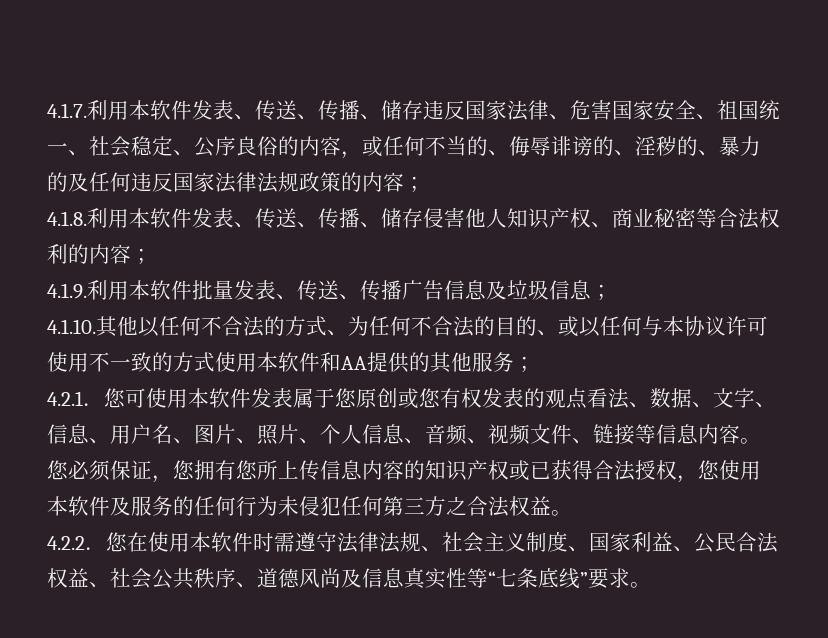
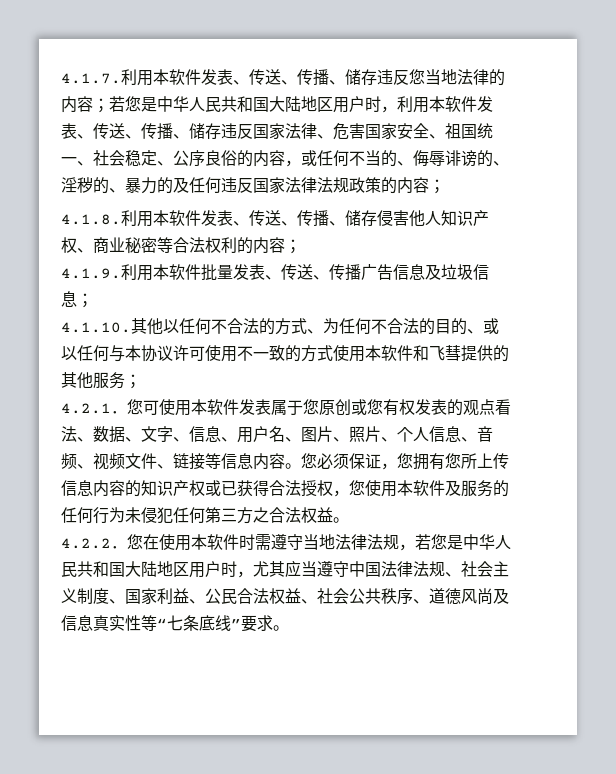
(465, 110) none -> [409,69,505,86] [61,96,493,113] [61,123,253,140] 您当地法律的内容；若您是中华人民共和国大陆地区用户时，利用本软件发表、传送、传播、储存违反
[341,356,367,370] AA -> [429,345,461,361] 飞彗
(337, 542) none -> [303,534,511,551] [61,560,381,578] 当地法律法规，若您是中华人民共和国大陆地区用户时，尤其应当遵守中国

